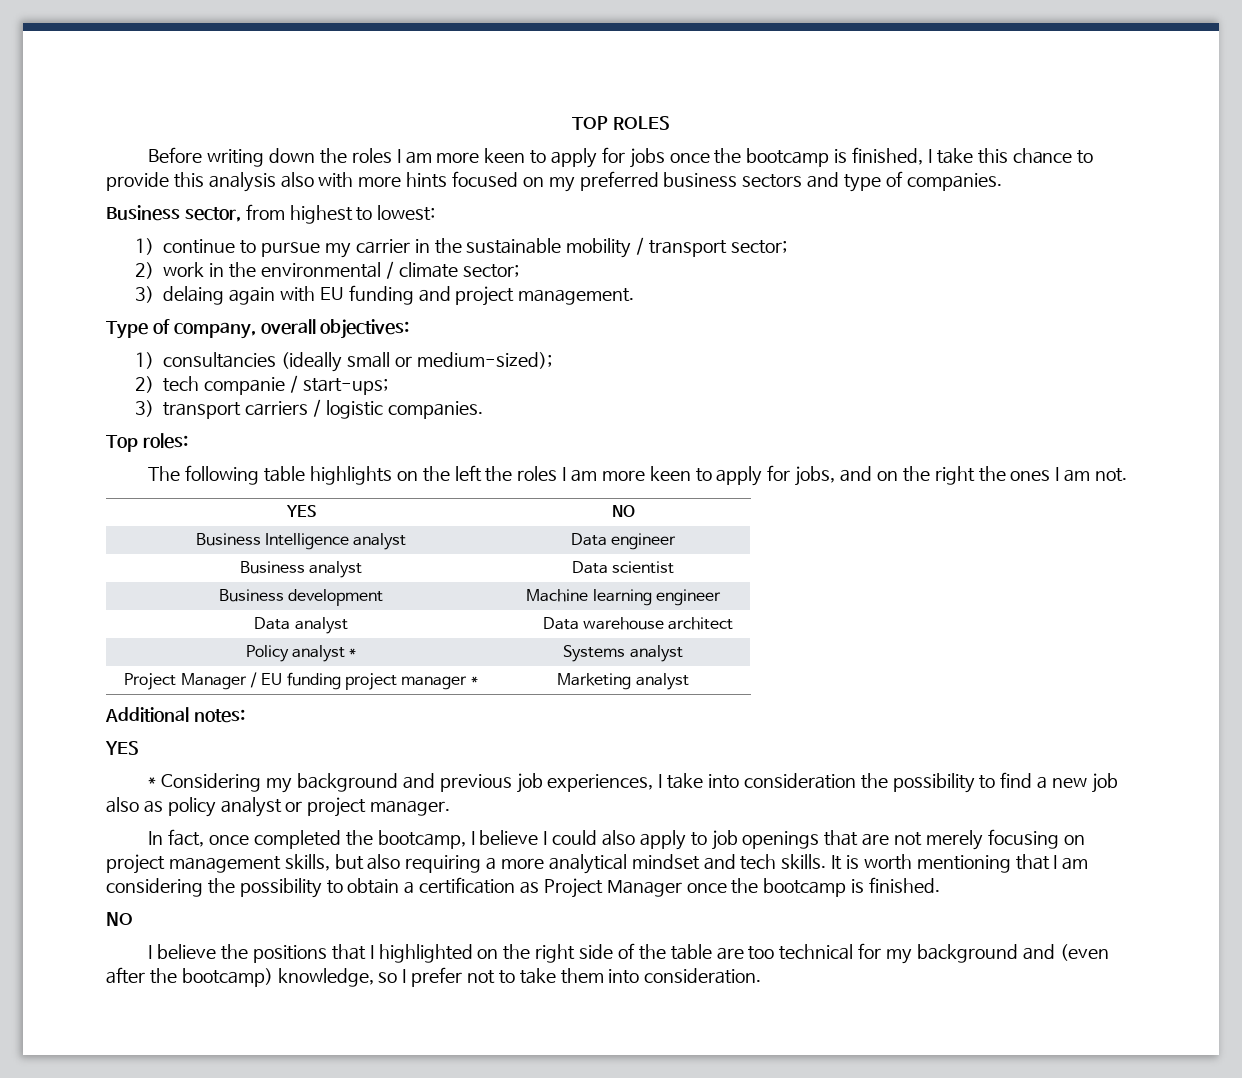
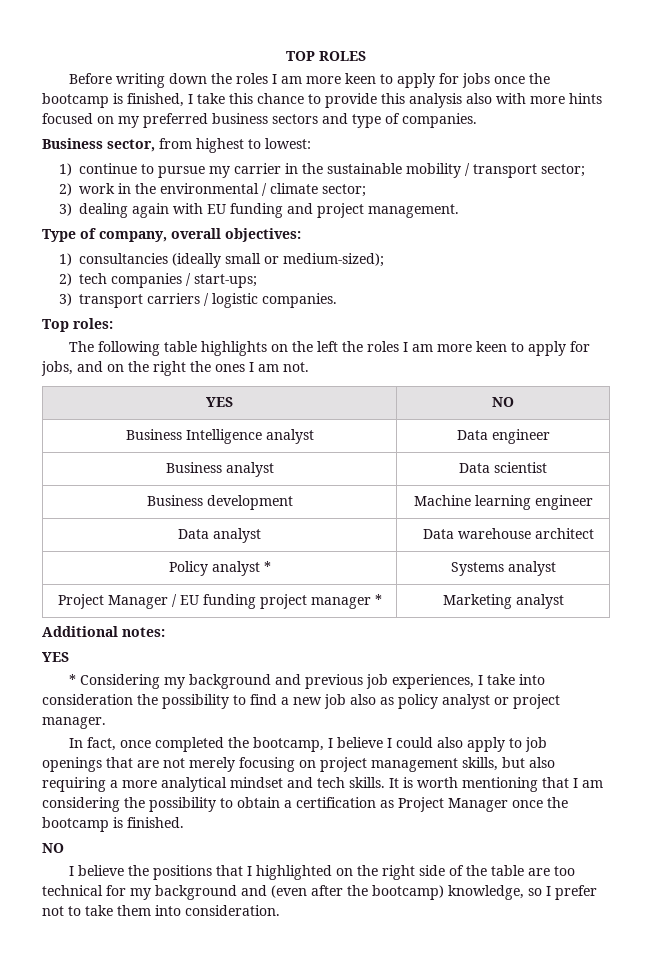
[163,286,225,305] delaing -> [79,203,129,218] dealing
[204,377,286,395] companie -> [111,273,183,288] companies

